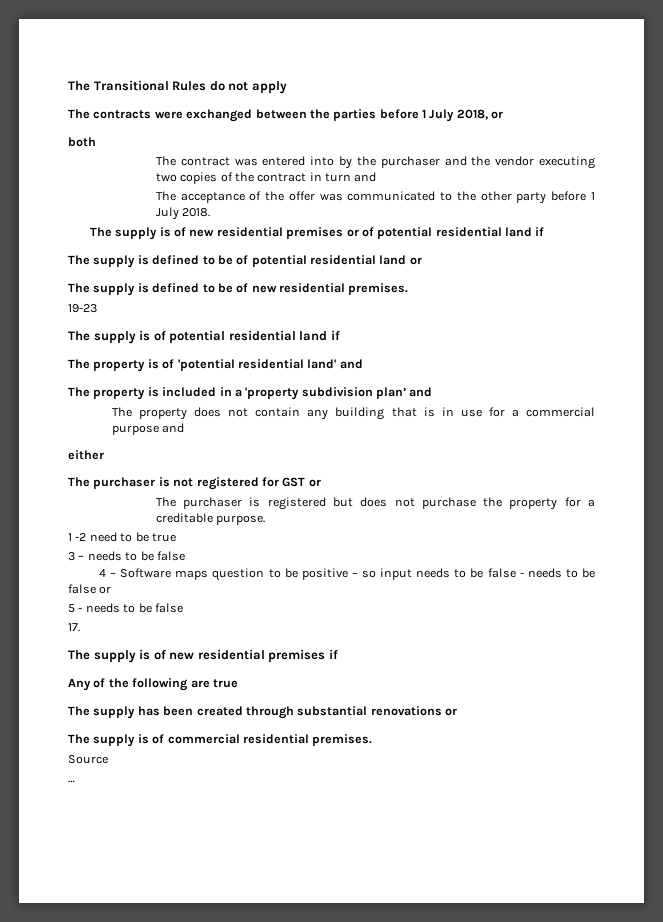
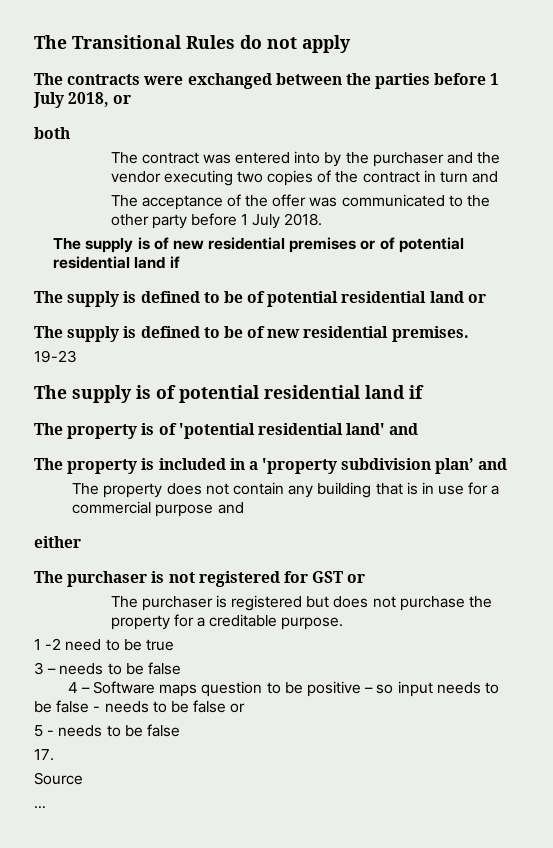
[68,649,338,663] [68,678,238,691] [68,706,457,719] [68,734,373,747] // The supply is of new residential premises if // Any of the following are true // The supply has been created through substantial renovations or // The supply is of commercial residential premises. -> (54, 755) none

